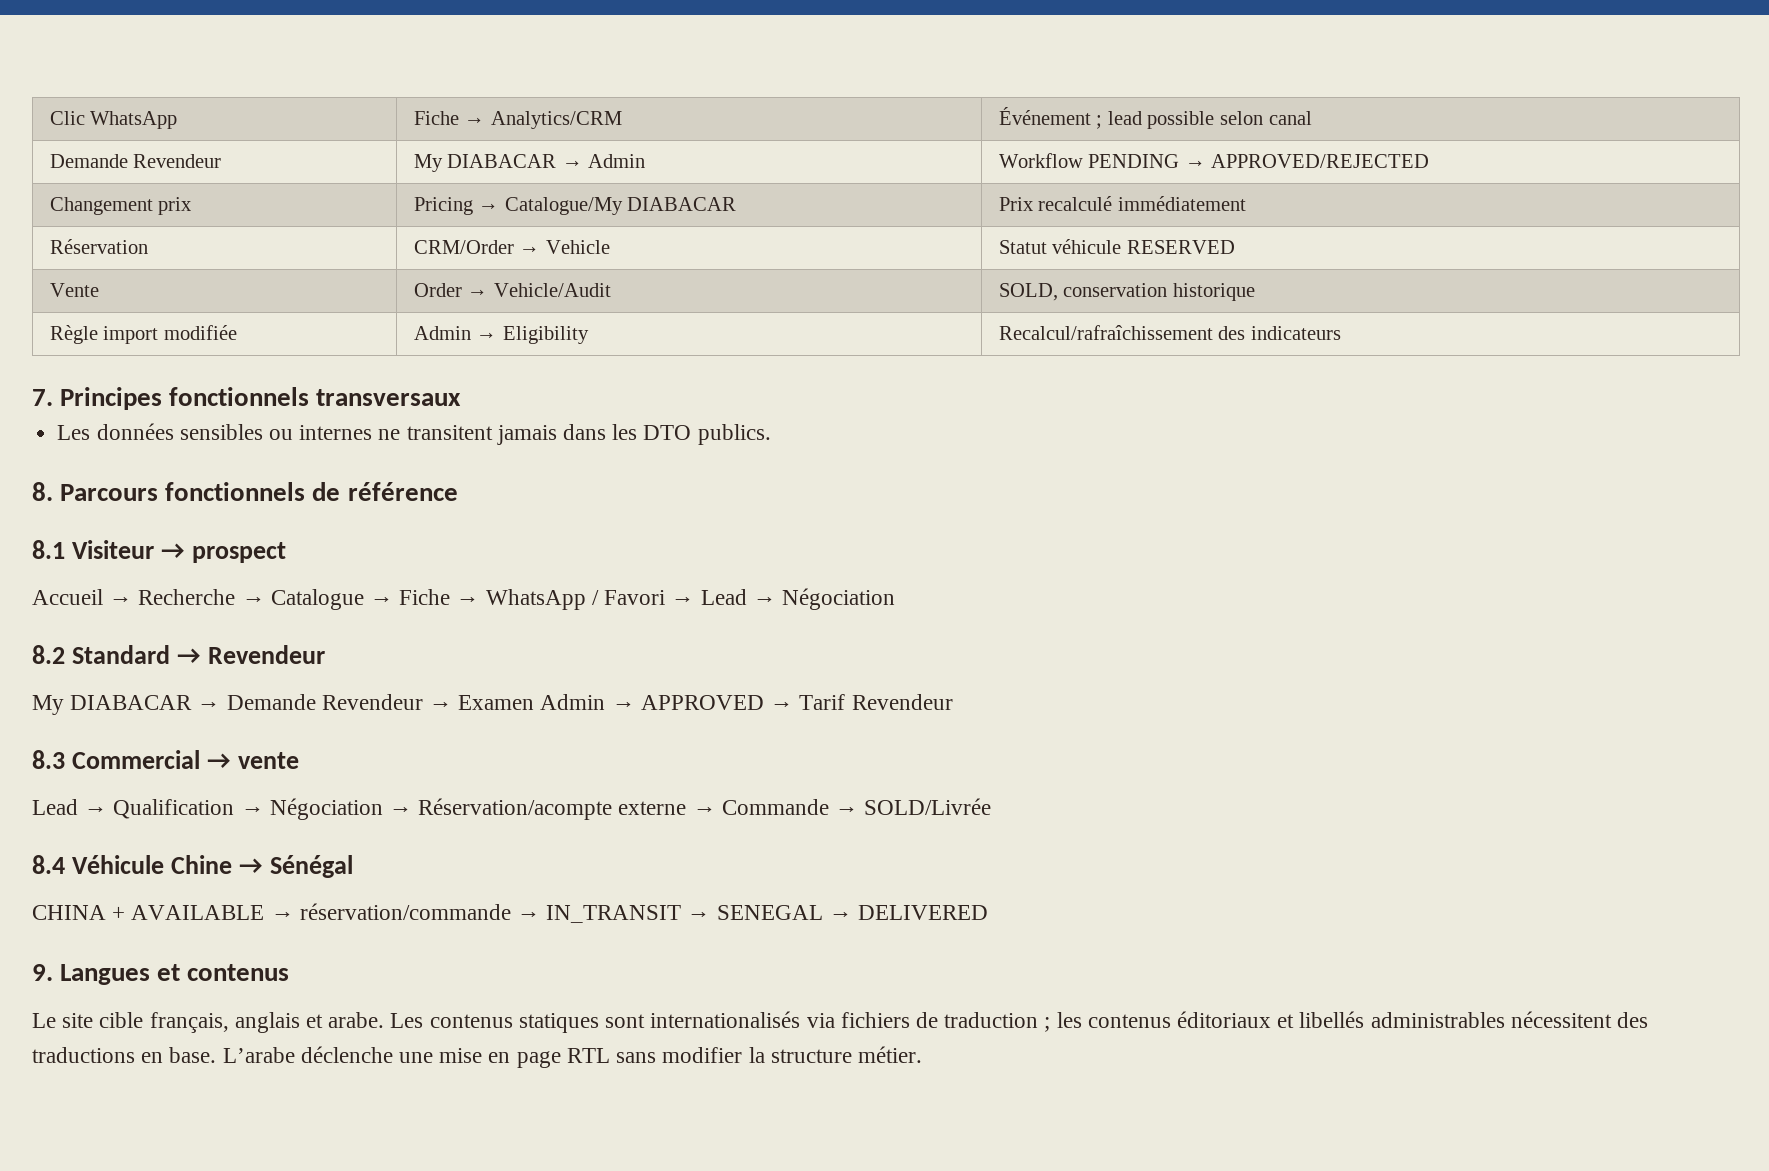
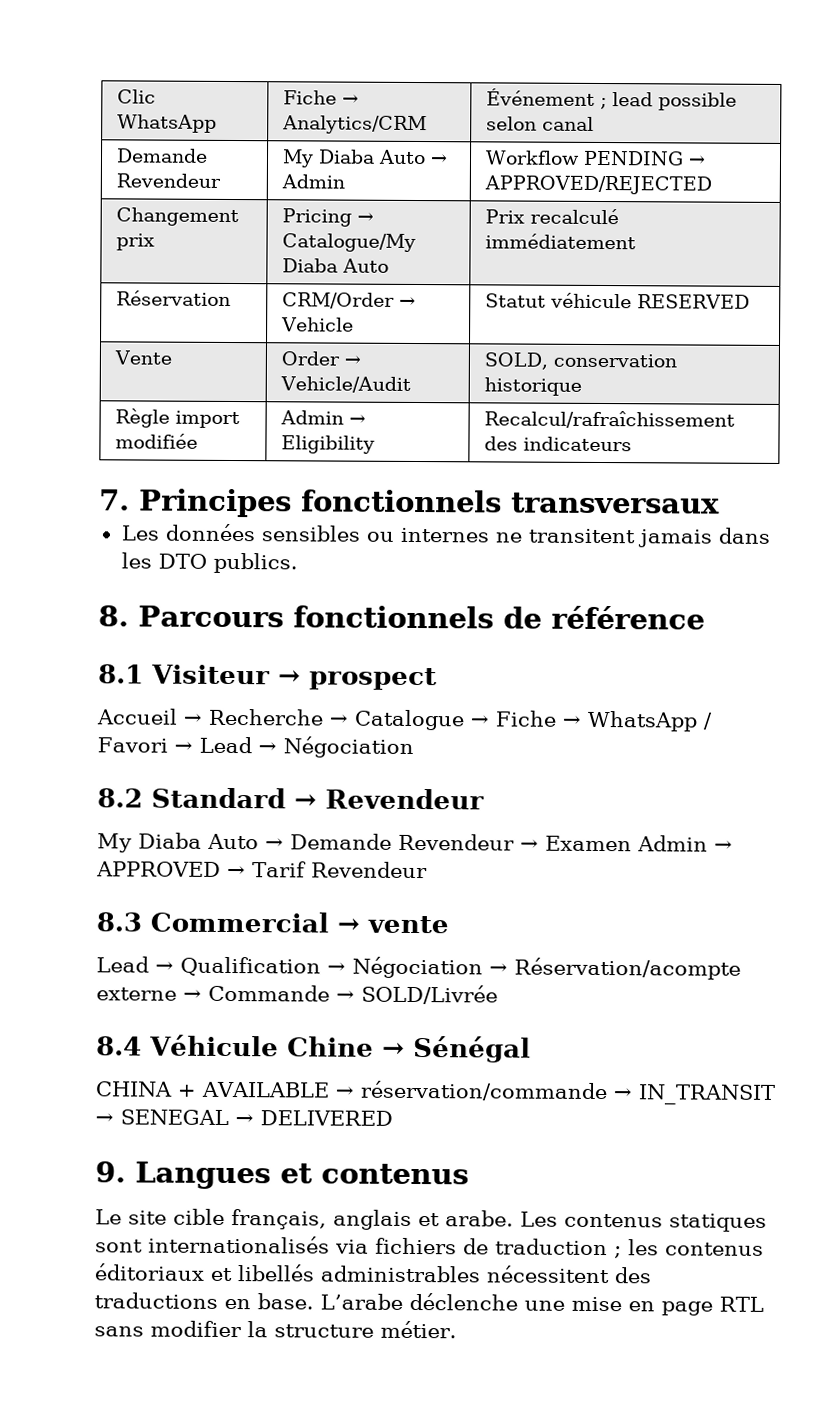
[447,154,557,168] DIABACAR -> [317,149,426,165] Diaba Auto
[627,197,737,211] DIABACAR -> [281,258,389,273] Diaba Auto
[70,695,193,710] DIABACAR -> [138,832,259,850] Diaba Auto

